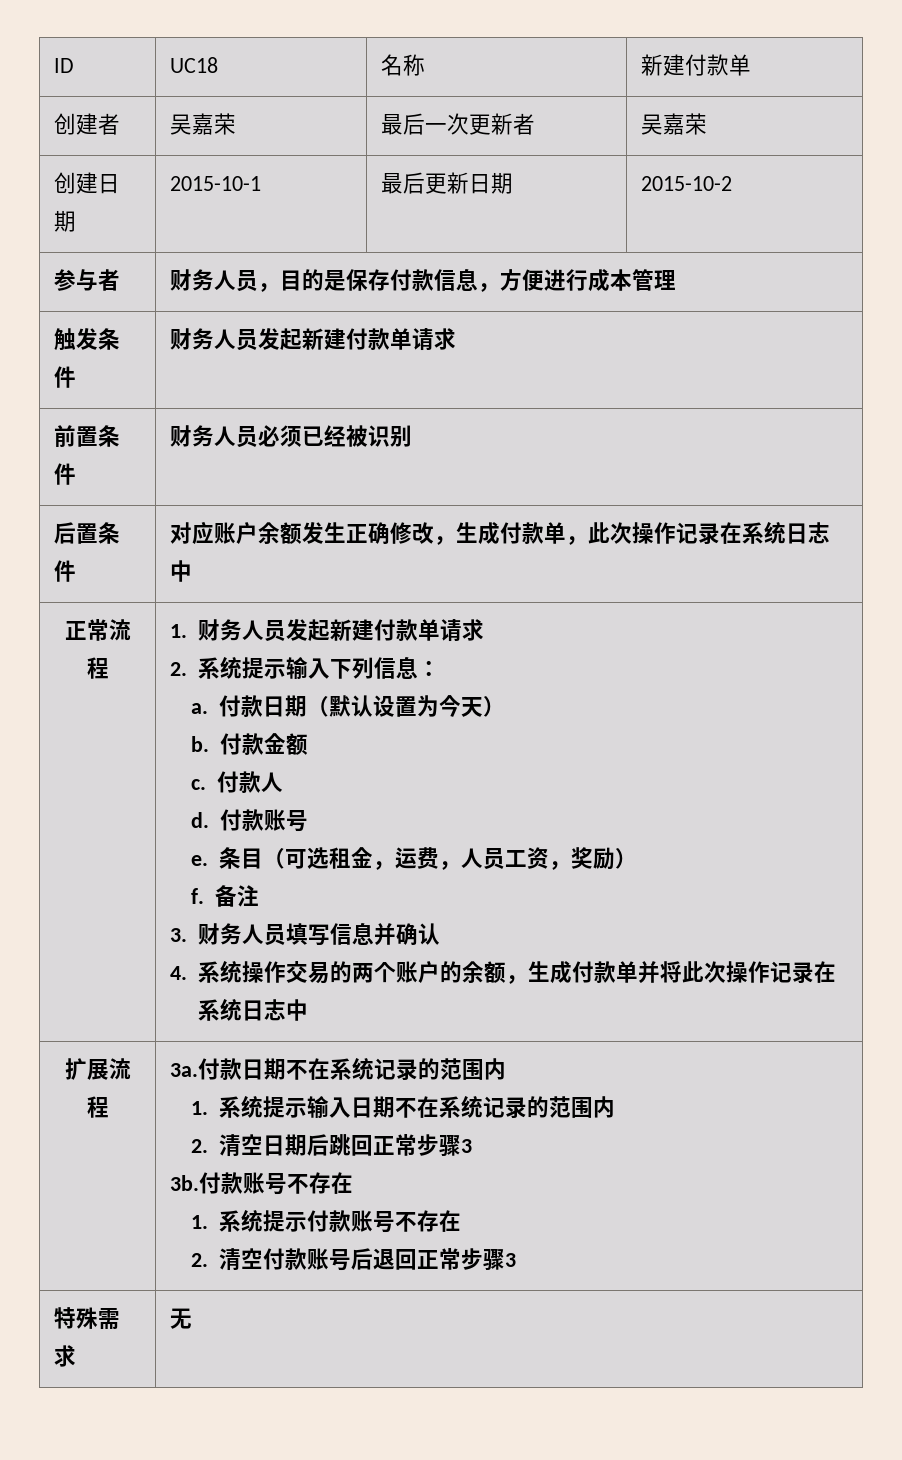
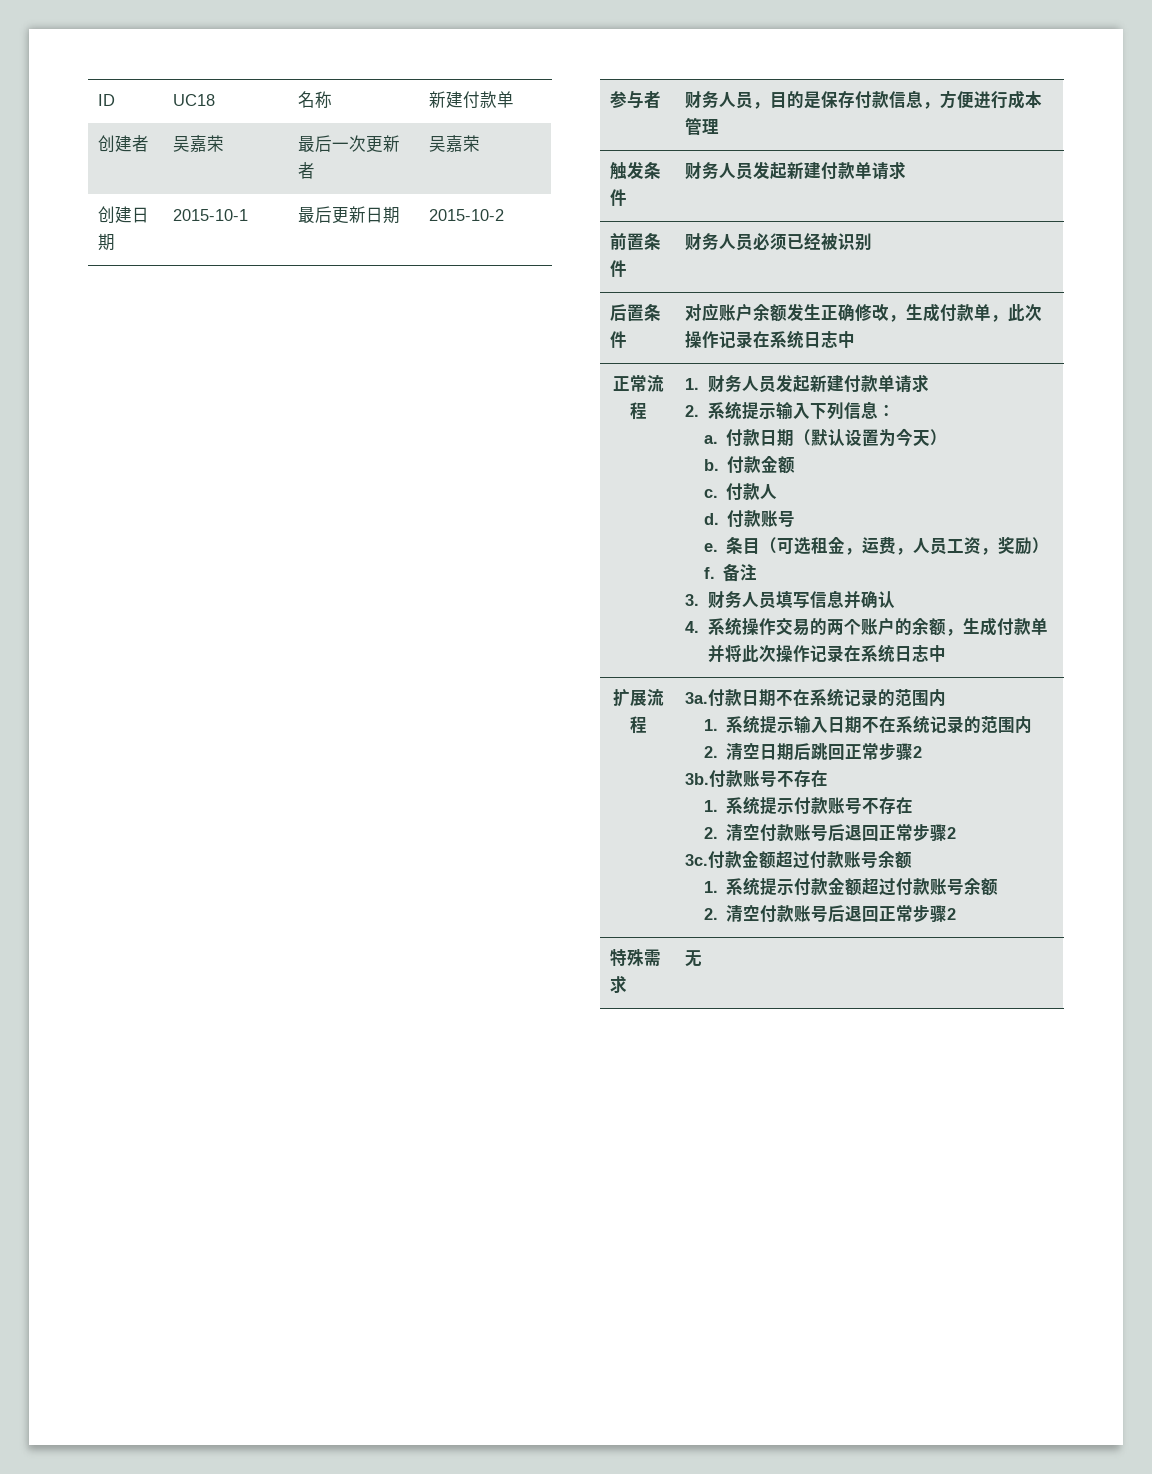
[460,1139,472,1153] 3 -> [913,746,923,758] 2
[504,1253,516,1267] 3 -> [947,827,957,839] [685,850,913,869] [703,877,999,896] [703,905,957,923] 2 // 3c.付款金额超过付款账号余额 // 1.系统提示付款金额超过付款账号余额 // 2.清空付款账号后退回正常步骤2

